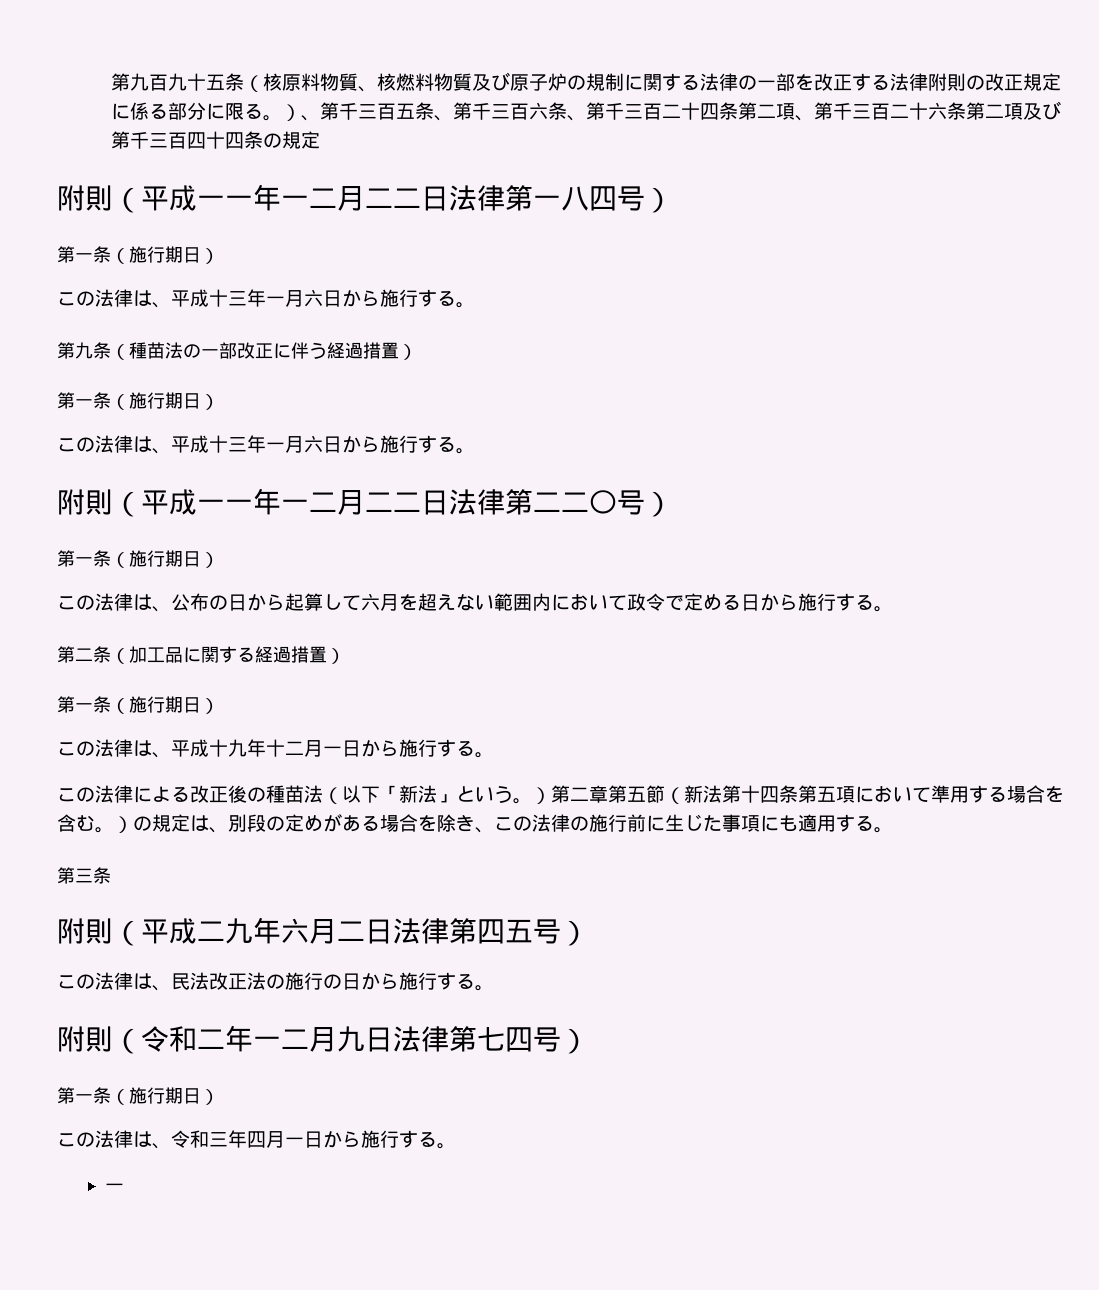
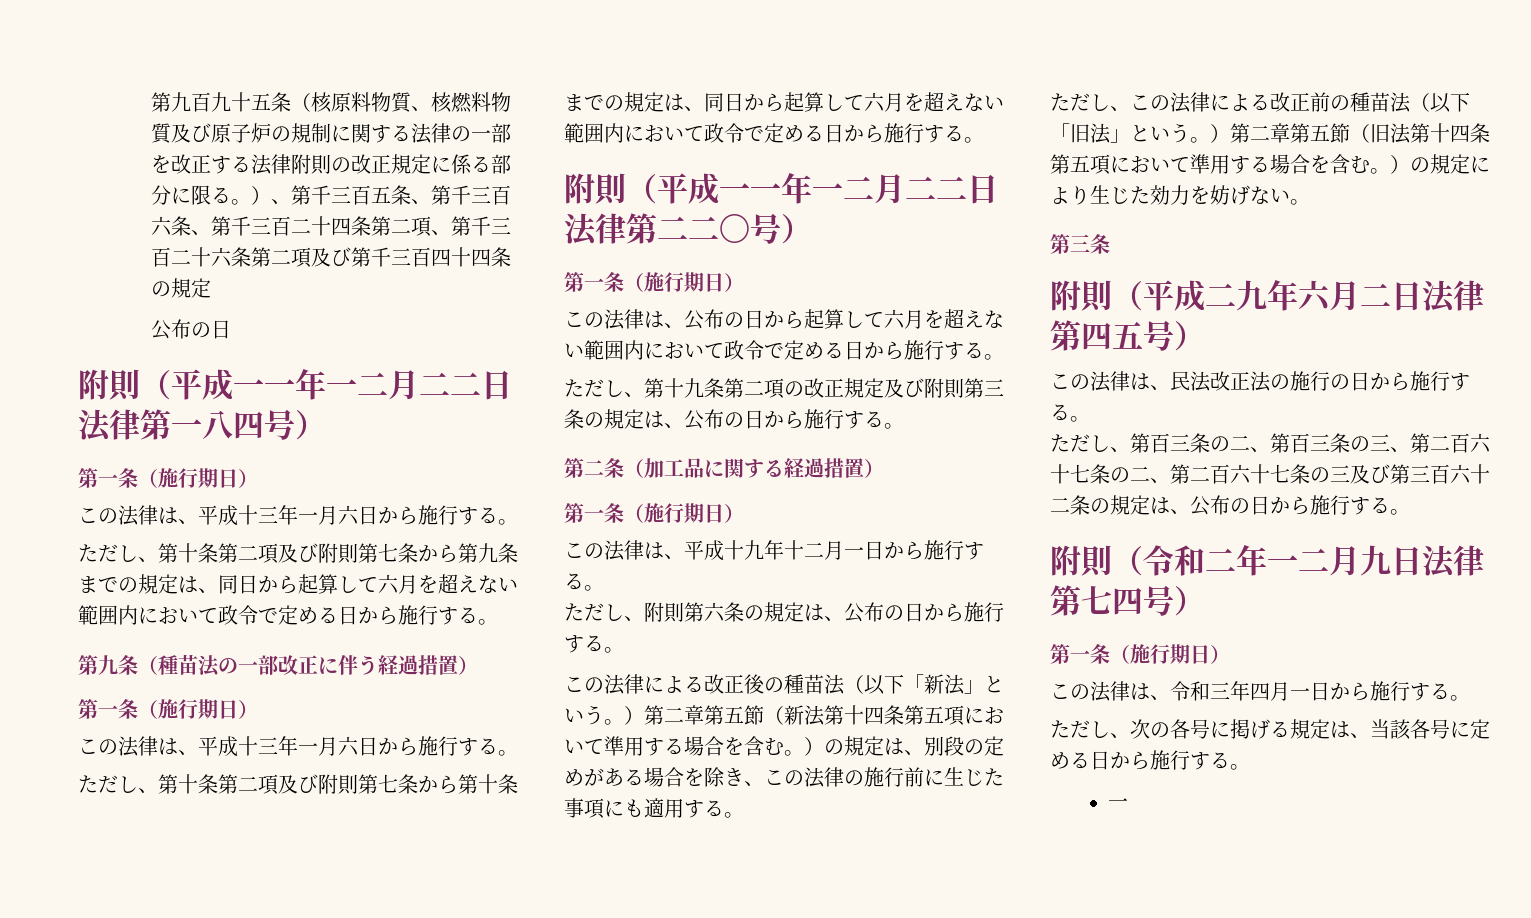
(320, 140) none -> [150,319,231,340] // 公布の日
(475, 305) none -> [78,543,518,564] [78,574,518,594] [78,605,498,625] // ただし、第十条第二項及び附則第七条から第九条までの規定は、同日から起算して六月を超えない範囲内において政令で定める日から施行する。
(475, 451) none -> [78,774,518,795] [564,92,1004,112] [564,123,984,143] // ただし、第十条第二項及び附則第七条から第十条までの規定は、同日から起算して六月を超えない範囲内において政令で定める日から施行する。
(893, 609) none -> [564,378,1004,399] [564,409,904,430] // ただし、第十九条第二項の改正規定及び附則第三条の規定は、公布の日から施行する。
(494, 755) none -> [564,602,1004,623] [564,635,624,653] // ただし、附則第六条の規定は、公布の日から施行する。
(893, 830) none -> [1050,92,1470,113] [1050,123,1490,144] [1050,154,1490,175] [1050,185,1310,205] // ただし、この法律による改正前の種苗法（以下「旧法」という。）第二章第五節（旧法第十四条第五項において準用する場合を含む。）の規定により生じた効力を妨げない。
(494, 988) none -> [1050,433,1491,453] [1050,464,1490,484] [1050,495,1410,516] // ただし、第百三条の二、第百三条の三、第二百六十七条の二、第二百六十七条の三及び第三百六十二条の規定は、公布の日から施行する。
(456, 1146) none -> [1050,719,1490,740] [1050,750,1250,770] // ただし、次の各号に掲げる規定は、当該各号に定める日から施行する。

